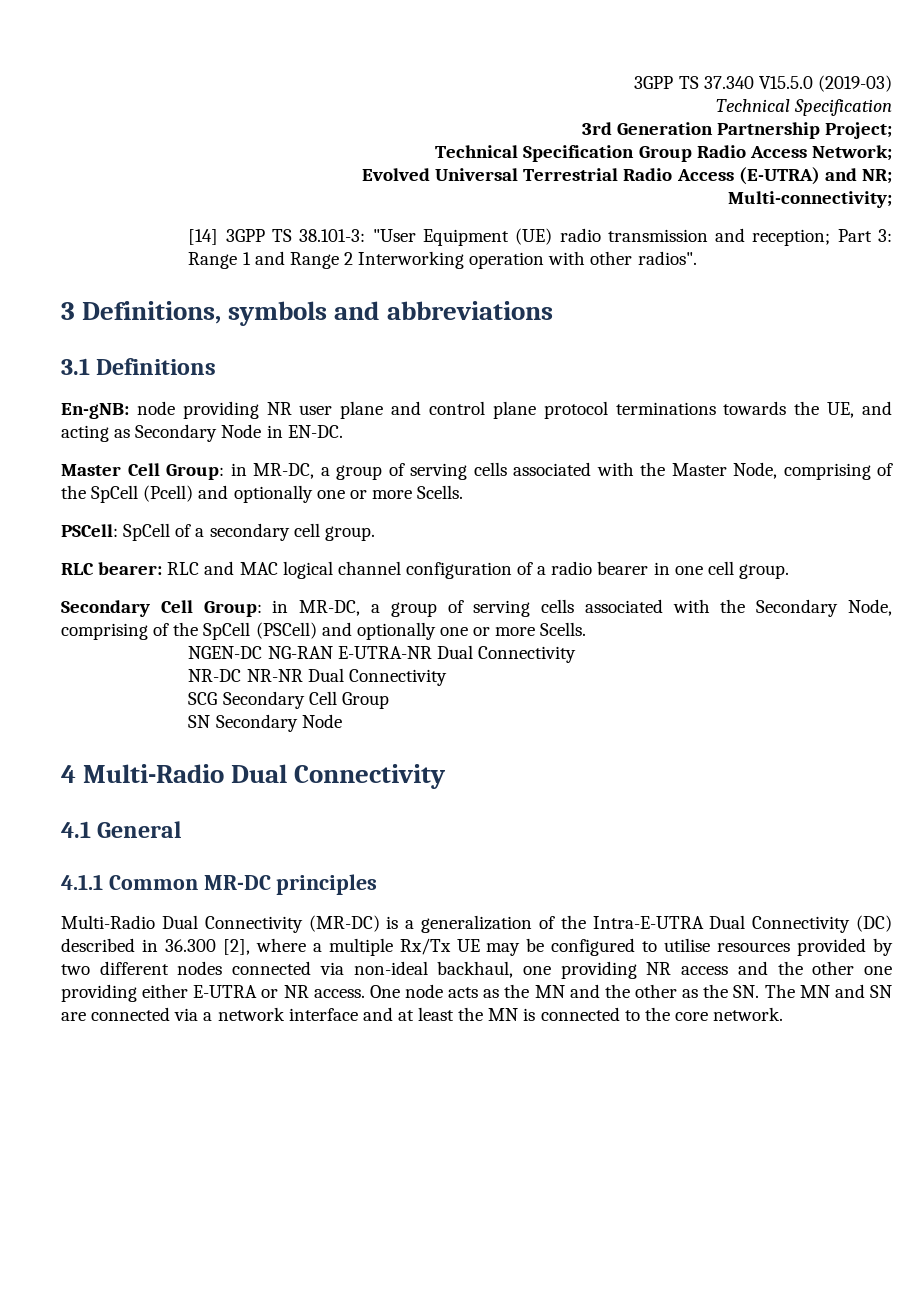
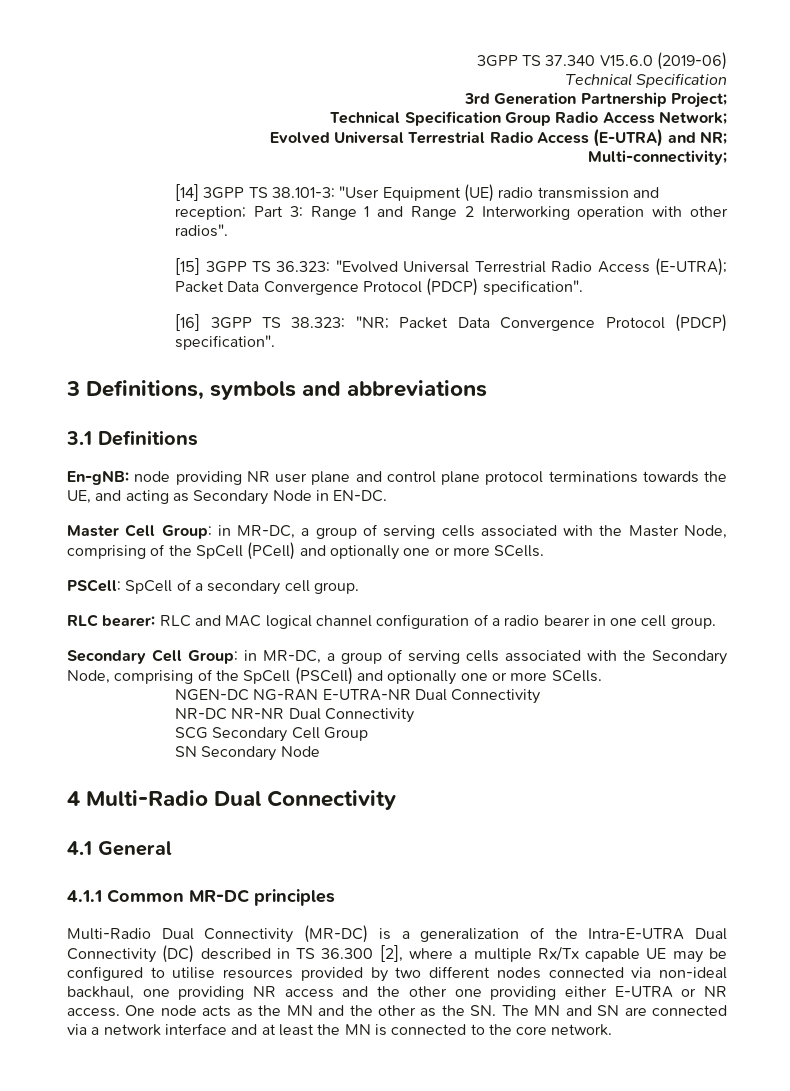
[758,75,892,92] V15.5.0 (2019-03) -> [599,52,728,70] V15.6.0 (2019-06)
(697, 258) none -> [175,258,728,276] [175,278,583,296] [175,314,728,332] [175,335,276,350] // [15] 3GPP TS 36.323: "Evolved Universal Terrestrial Radio Access (E-UTRA); Packet Data Convergence Protocol (PDCP) specification". // [16] 3GPP TS 38.323: "NR; Packet Data Convergence Protocol (PDCP) specification".
[143,485,464,503] (Pcell) and optionally one or more Scells. -> [247,542,545,560] (PCell) and optionally one or more SCells.
[540,622,587,636] Scells. -> [551,670,602,682] SCells.
(158, 945) none -> [296,948,316,959] TS
(451, 946) none -> [585,948,641,962] capable

